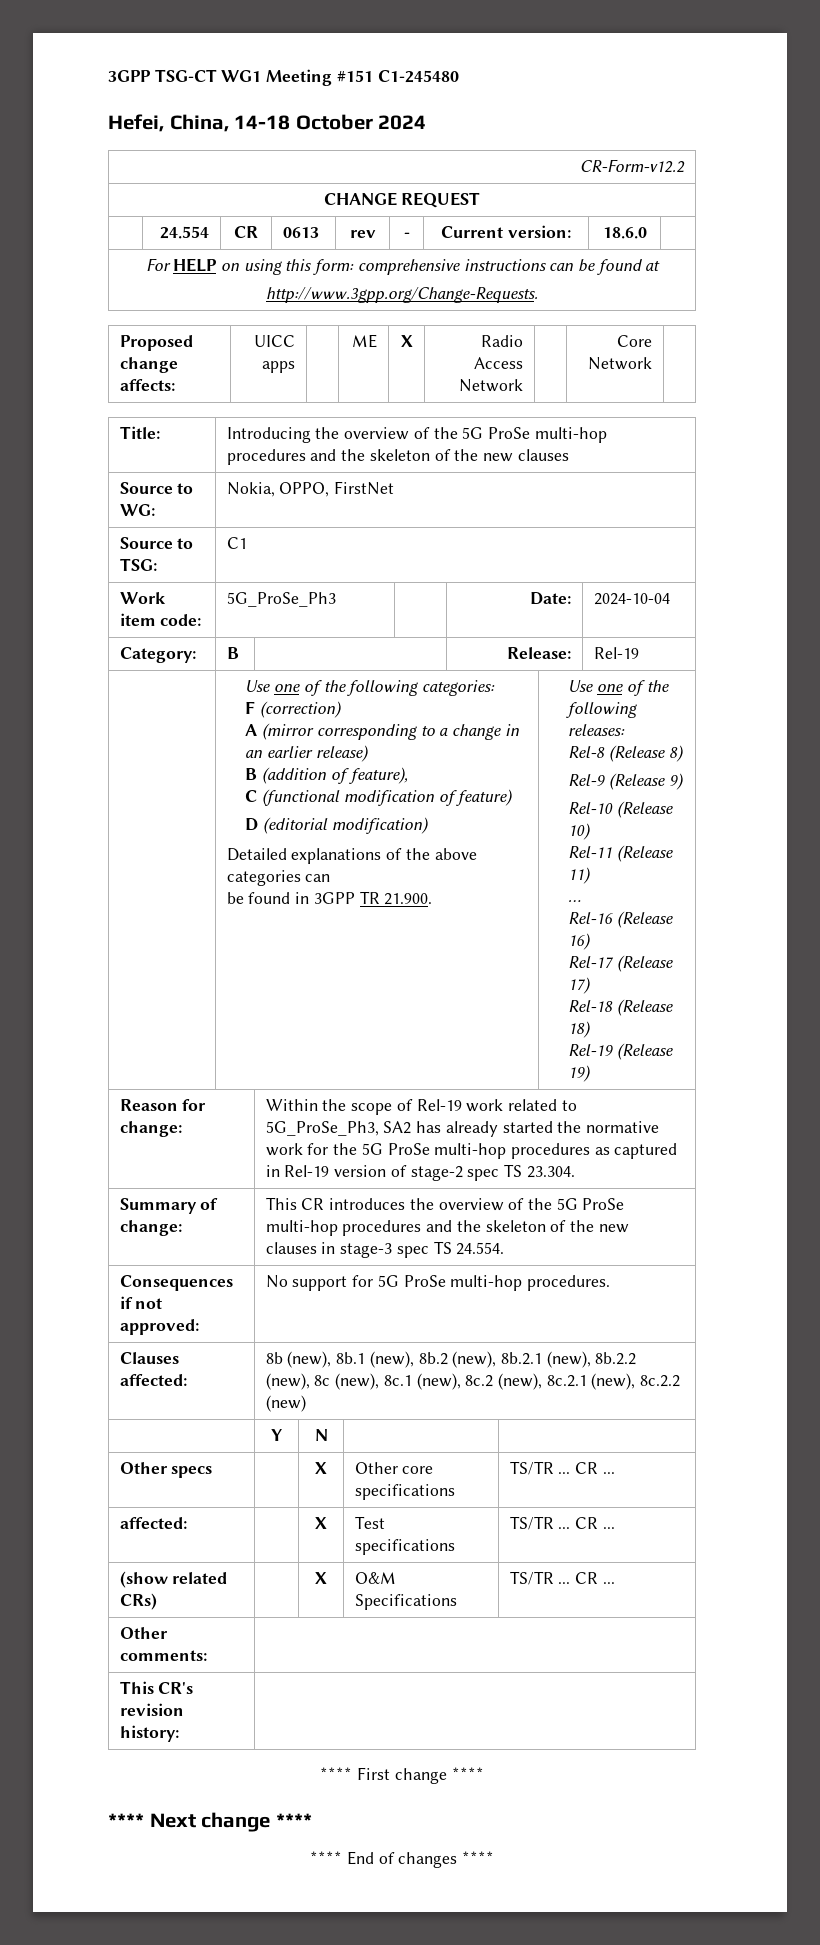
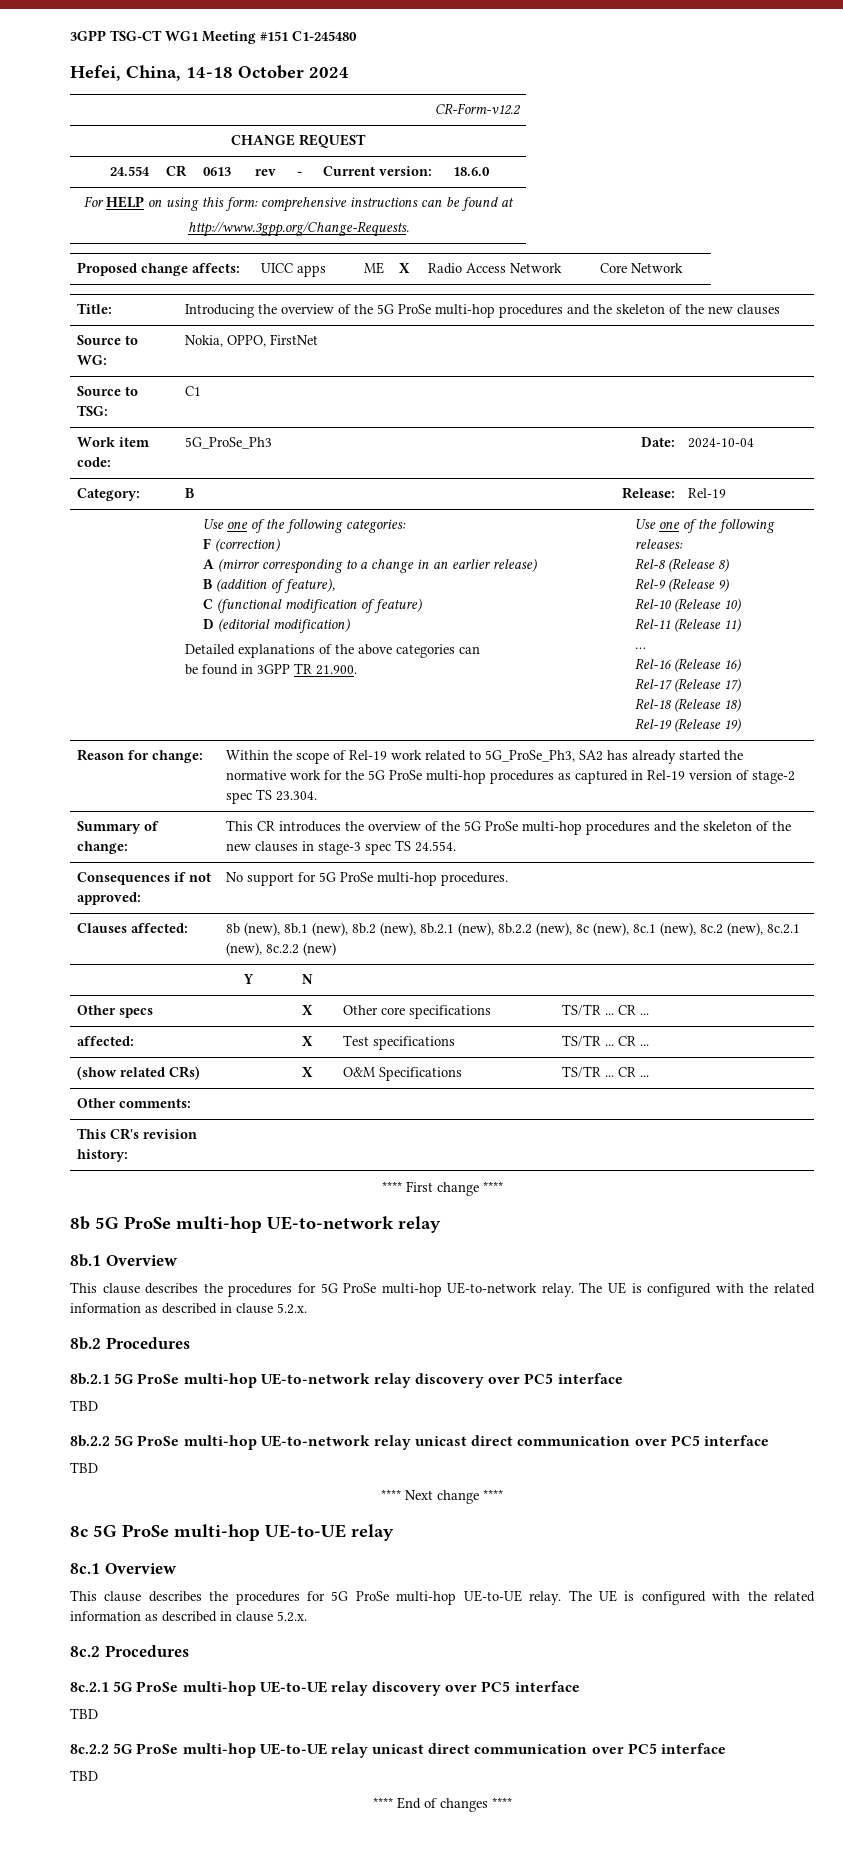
[108,1812,312,1832] **** Next change **** -> [70,1216,441,1233] [70,1254,178,1267] [70,1282,816,1297] [70,1303,307,1314] [70,1337,190,1350] [70,1373,623,1388] [70,1400,98,1411] [70,1435,770,1450] [70,1462,98,1473] [381,1489,503,1504] [70,1524,394,1541] [70,1563,177,1574] [70,1590,815,1605] [70,1611,307,1622] [70,1645,189,1657] [70,1681,580,1696] [70,1708,98,1719] [70,1743,727,1758] [70,1770,98,1781] 8b 5G ProSe multi-hop UE-to-network relay // 8b.1 Overview // This clause describes the procedures for 5G ProSe multi-hop UE-to-network relay. The UE is configured with the related information as described in clause 5.2.x. // 8b.2 Procedures // 8b.2.1 5G ProSe multi-hop UE-to-network relay discovery over PC5 interface // TBD // 8b.2.2 5G ProSe multi-hop UE-to-network relay unicast direct communication over PC5 interface // TBD // **** Next change **** // 8c 5G ProSe multi-hop UE-to-UE relay // 8c.1 Overview // This clause describes the procedures for 5G ProSe multi-hop UE-to-UE relay. The UE is configured with the related information as described in clause 5.2.x. // 8c.2 Procedures // 8c.2.1 5G ProSe multi-hop UE-to-UE relay discovery over PC5 interface // TBD // 8c.2.2 5G ProSe multi-hop UE-to-UE relay unicast direct communication over PC5 interface // TBD

